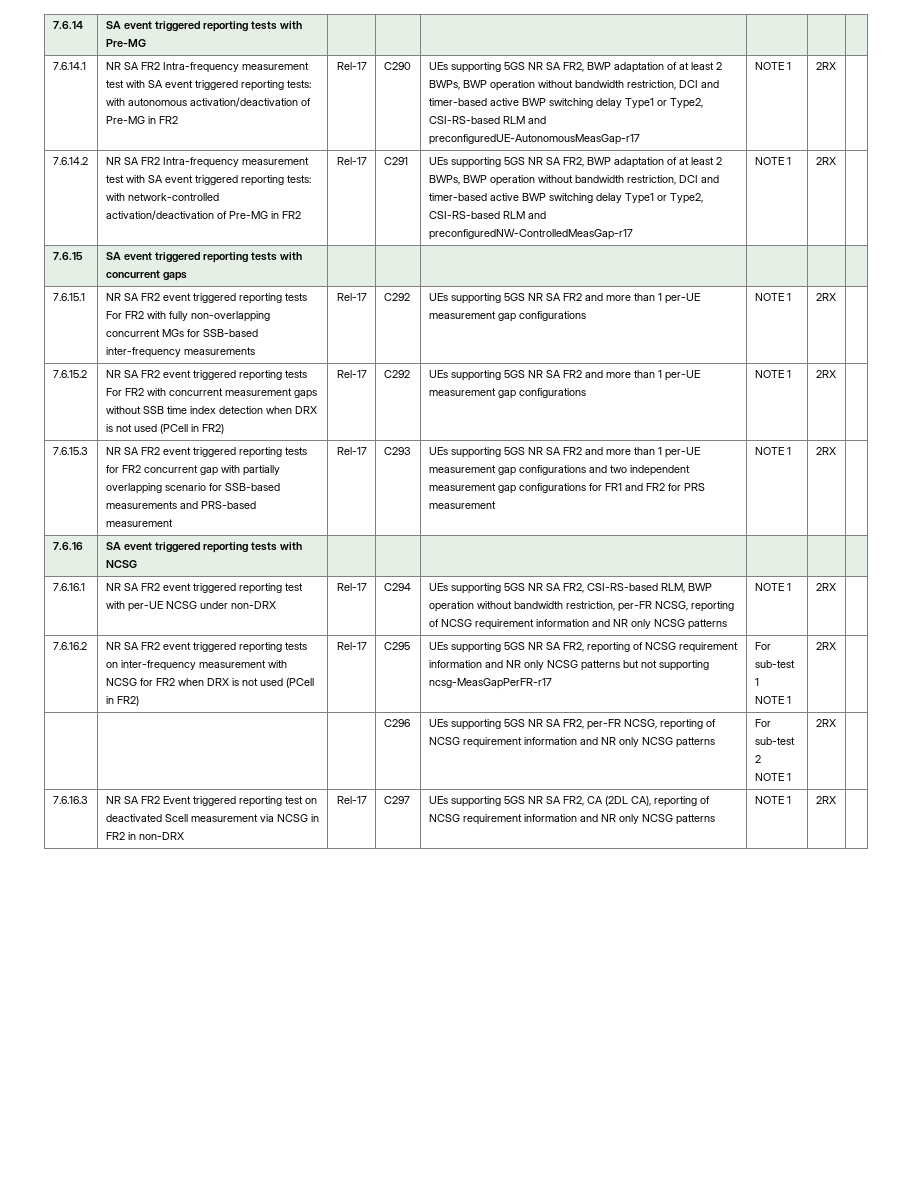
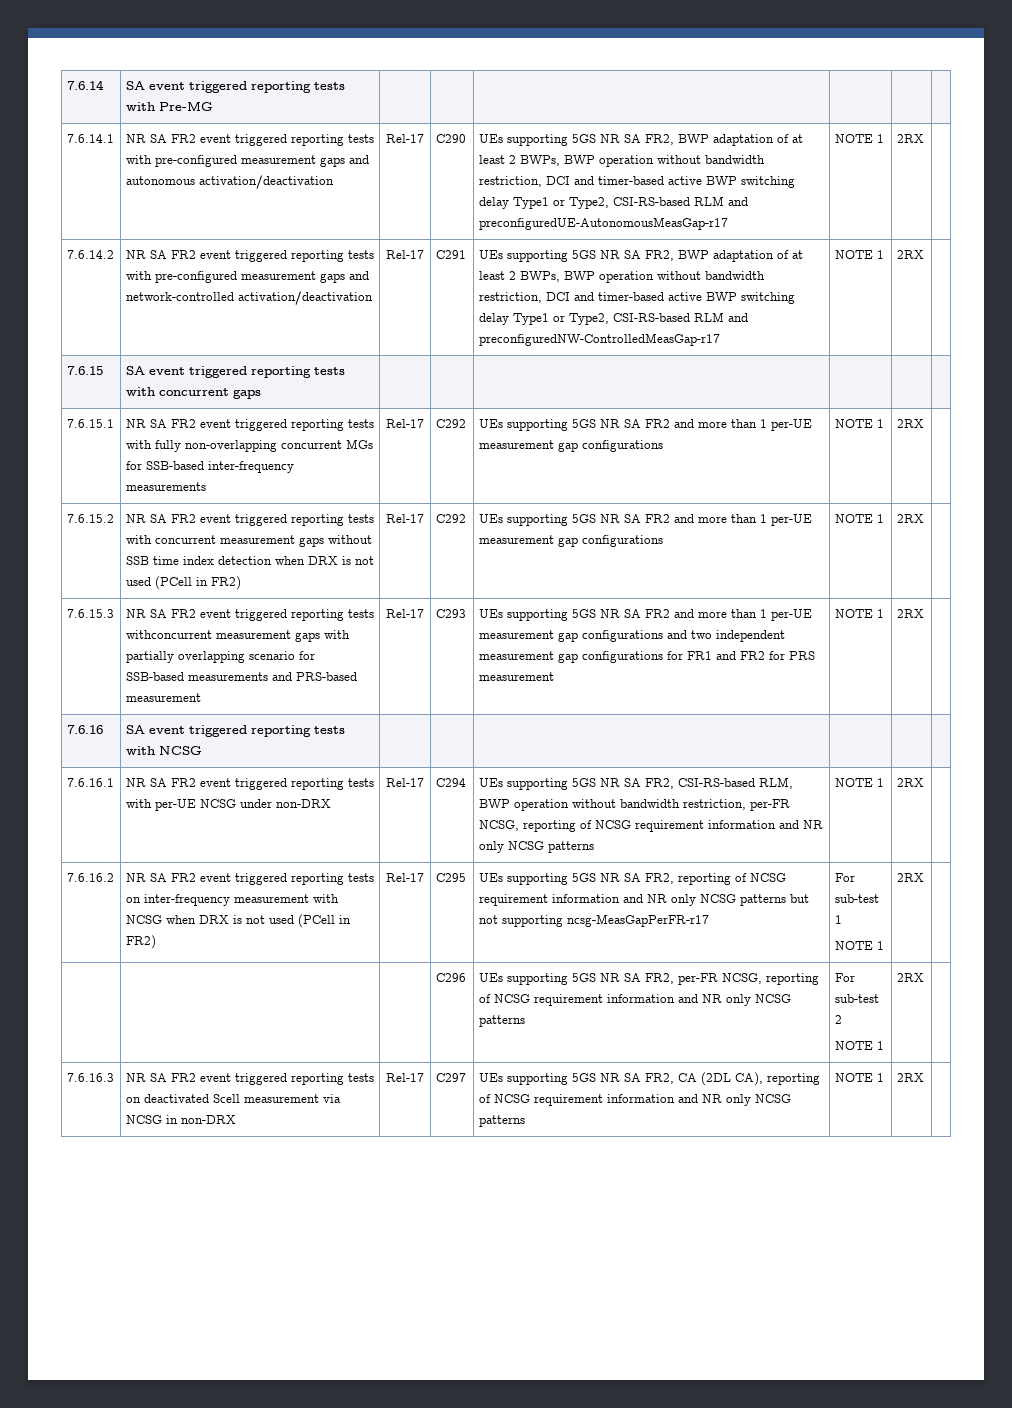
[162,62,309,73] [105,80,311,91] [105,97,311,107] [105,116,178,124] Intra-frequency measurement test with SA event triggered reporting tests: with autonomous activation/deactivation of Pre-MG in FR2 -> [199,134,374,146] [125,155,369,167] [125,175,334,189] event triggered reporting tests with pre-configured measurement gaps and autonomous activation/deactivation
[162,157,309,168] [105,175,311,186] [105,193,219,201] [105,210,301,220] Intra-frequency measurement test with SA event triggered reporting tests: with network-controlled activation/deactivation of Pre-MG in FR2 -> [199,250,374,262] [125,271,369,283] [125,291,373,305] event triggered reporting tests with pre-configured measurement gaps and network-controlled activation/deactivation
[105,311,144,319] For FR2 -> (374, 423) none
[105,388,144,396] For FR2 -> (374, 518) none
[105,465,218,476] for FR2 concurrent gap -> [125,630,320,642] withconcurrent measurement gaps
[284,583,303,591] test -> [347,778,374,787] tests
[139,678,175,686] for FR2 -> (162, 919) none
[162,796,303,807] Event triggered reporting test -> [199,1073,374,1085] event triggered reporting tests
[105,832,136,840] FR2 in -> (178, 1119) none

